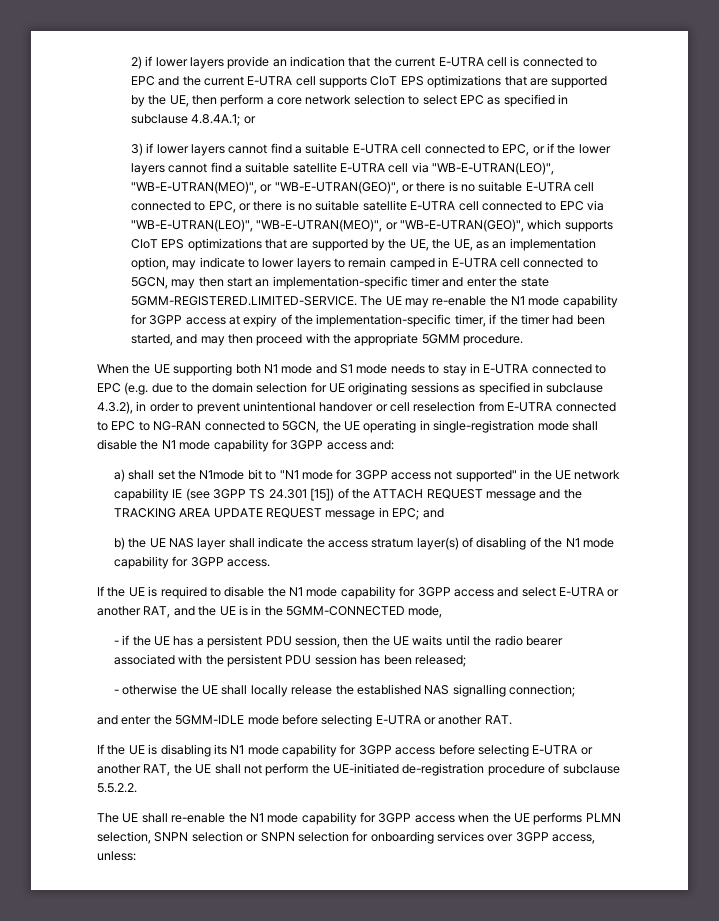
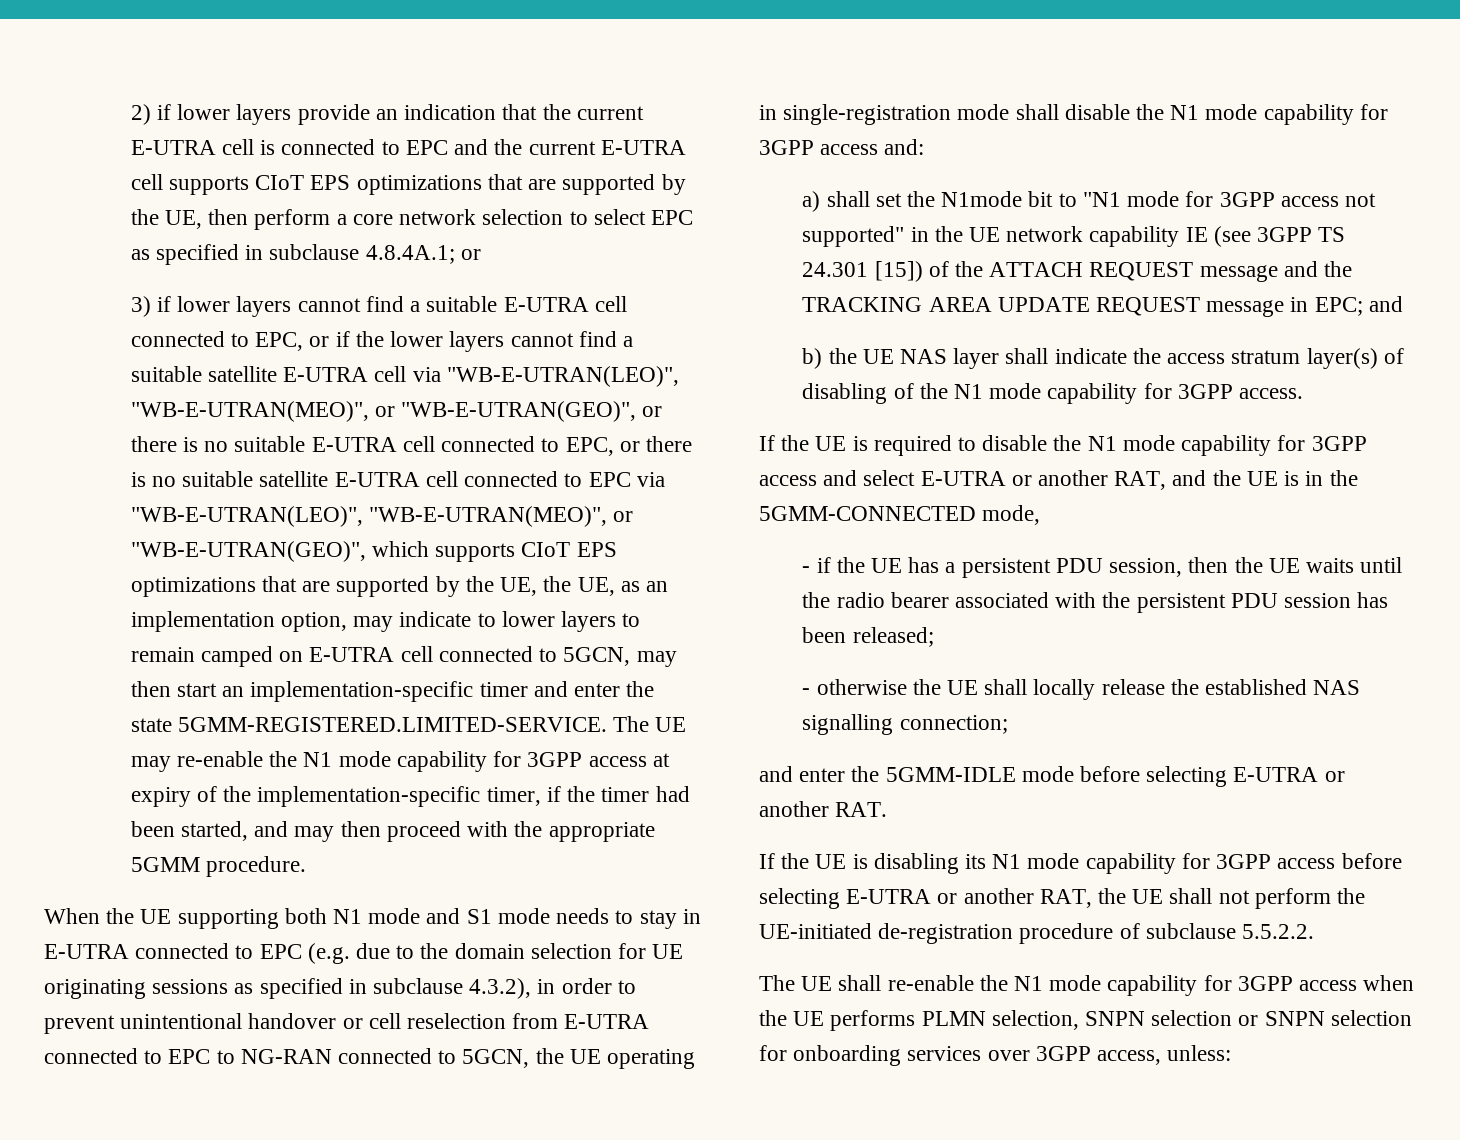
[438,257,449,267] in -> [279,651,304,662] on

